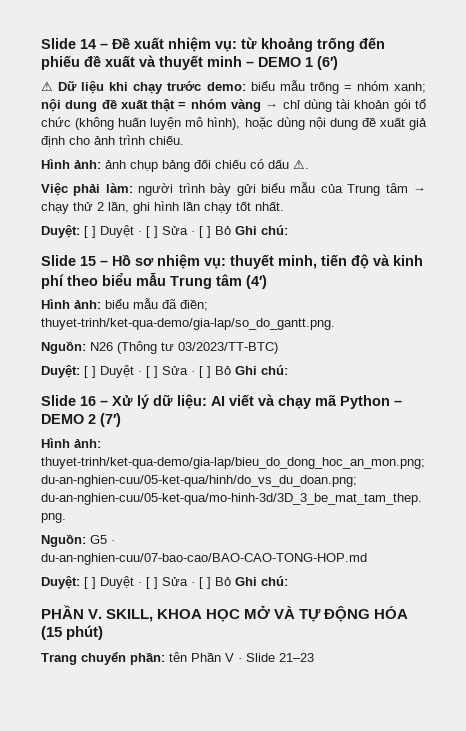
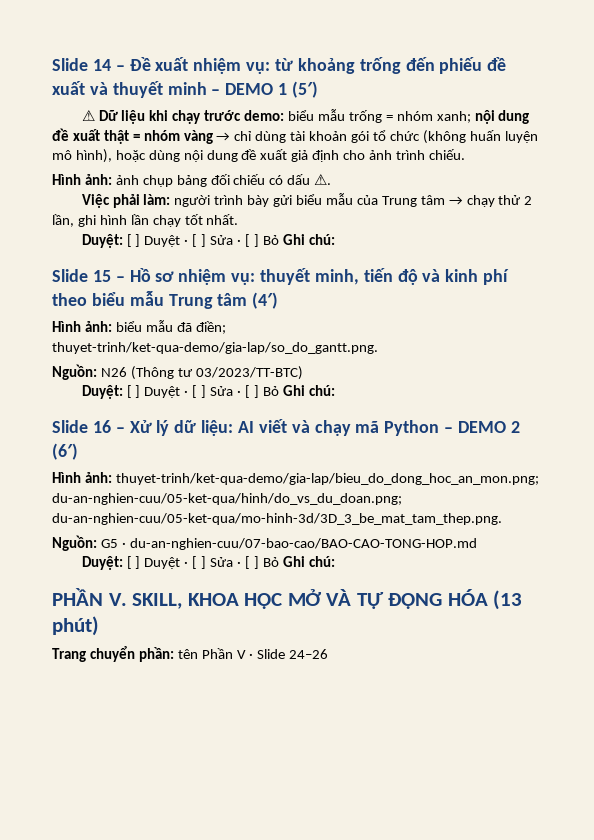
[317,56,338,70] (6′) -> [292,81,319,98] (5′)
[100,413,121,427] (7′) -> [52,443,78,460] (6′)
[41,626,62,640] (15 -> [493,590,523,610] (13
[279,653,314,662] 21–23 -> [289,649,329,659] 24–26

